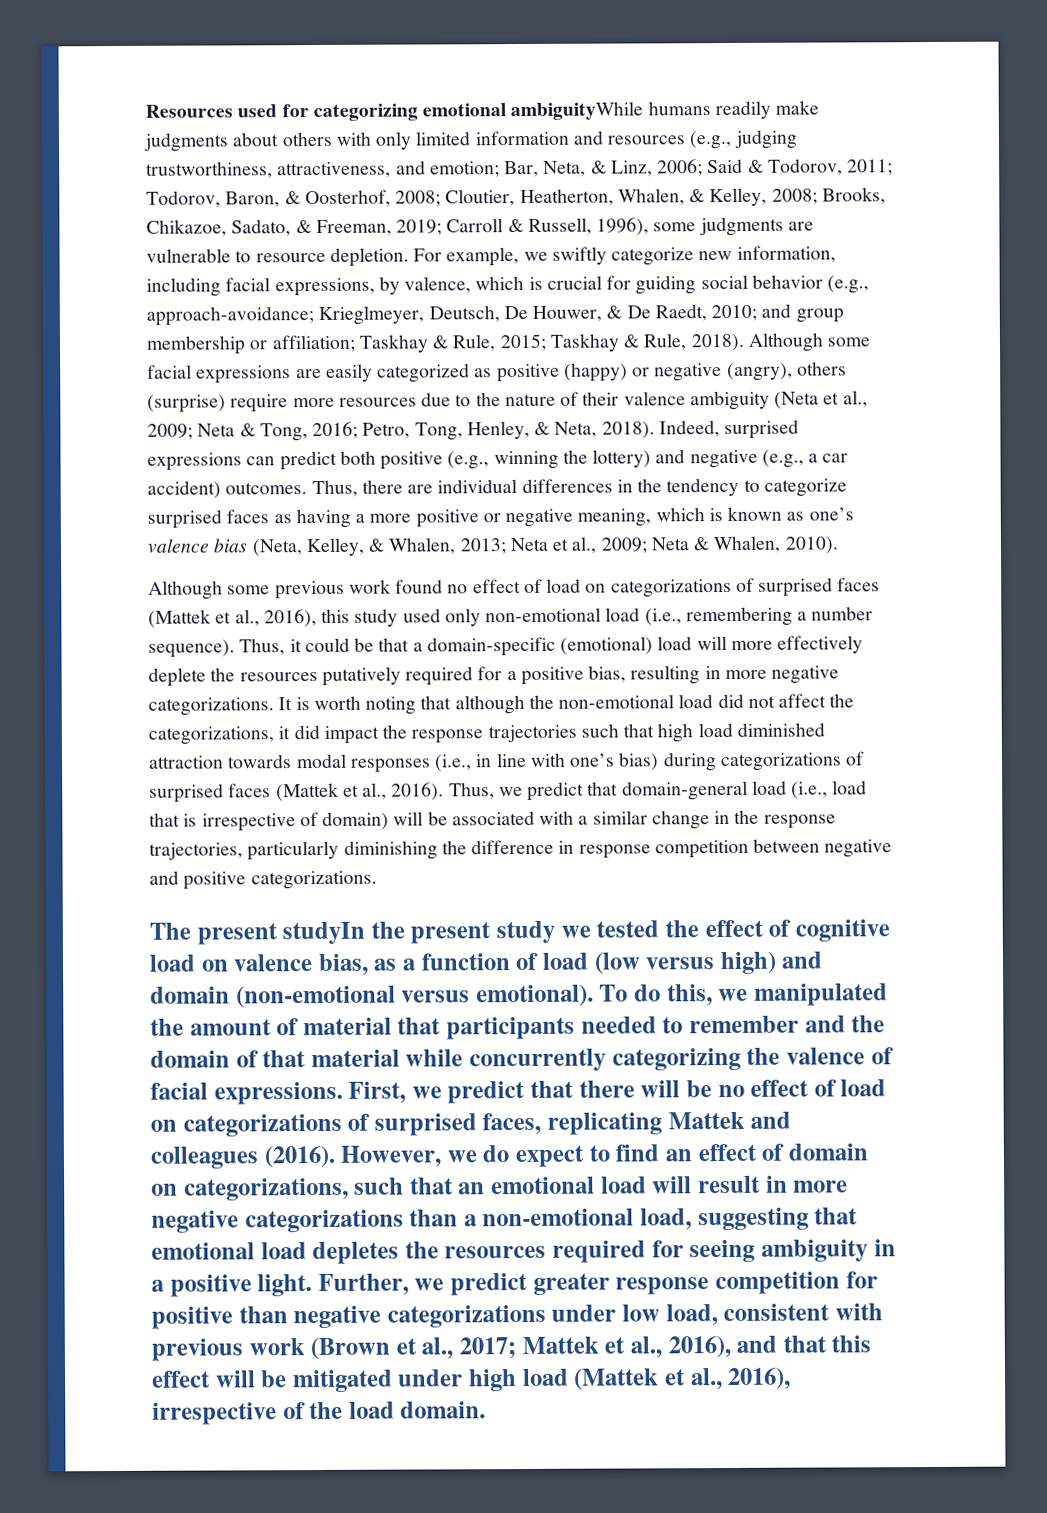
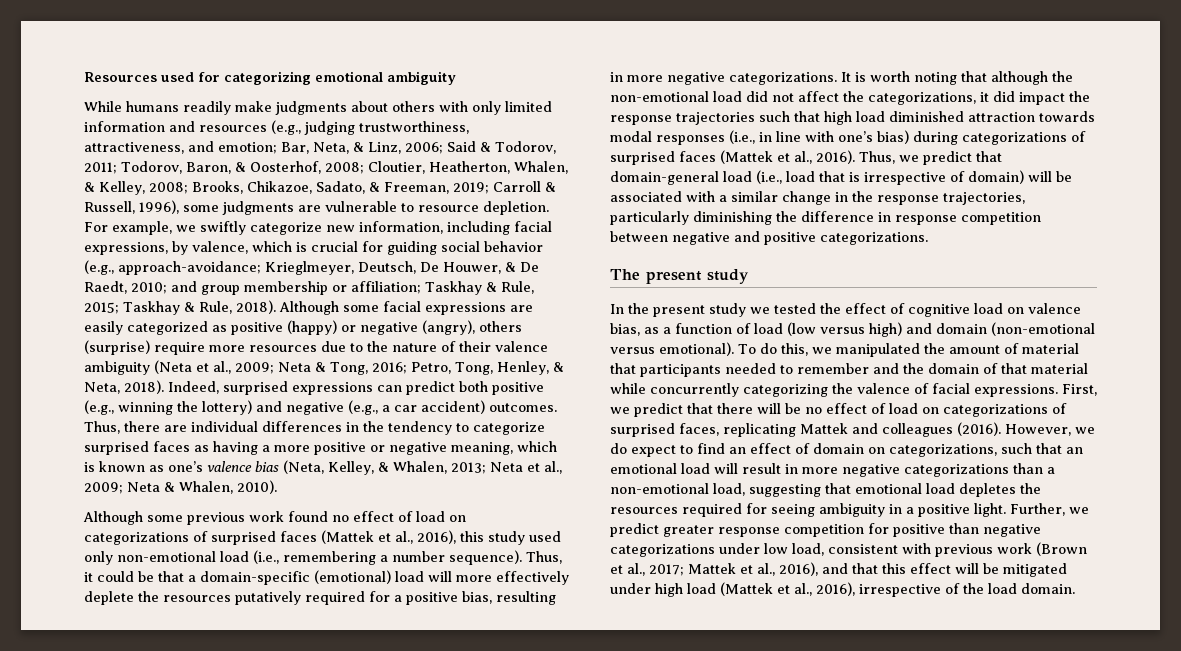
[510,101,644,121] ambiguityWhile -> [387,71,456,85] [84,101,122,112] ambiguity // While
[282,921,366,945] studyIn -> [707,269,749,284] [610,304,624,314] study // In

